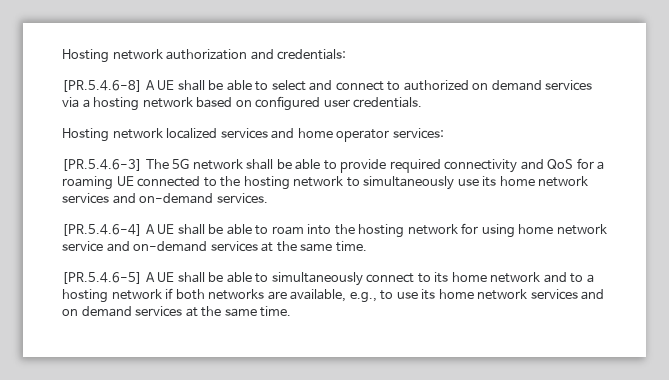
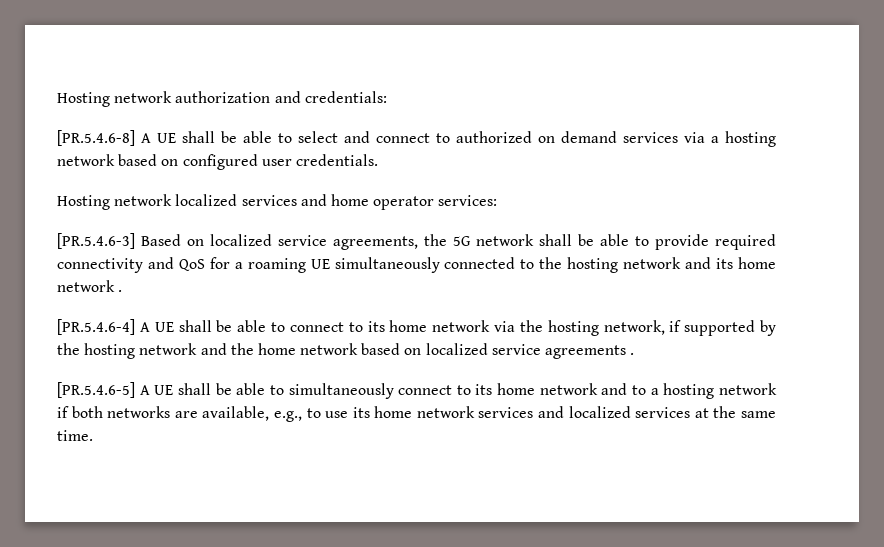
[145,159,169,169] The -> [141,234,447,250] Based on localized service agreements, the
(134, 181) none -> [334,257,440,273] simultaneously
[346,176,589,190] [62,193,268,204] to simultaneously use its home network services and on-demand services. -> [685,257,776,269] [57,280,123,292] and its home network .
[271,223,607,238] [62,241,367,252] roam into the hosting network for using home network service and on-demand services at the same time. -> [289,320,776,336] [57,343,635,359] connect to its home network via the hosting network, if supported by the hosting network and the home network based on localized service agreements .
[62,306,132,317] on demand -> [568,406,631,418] localized

